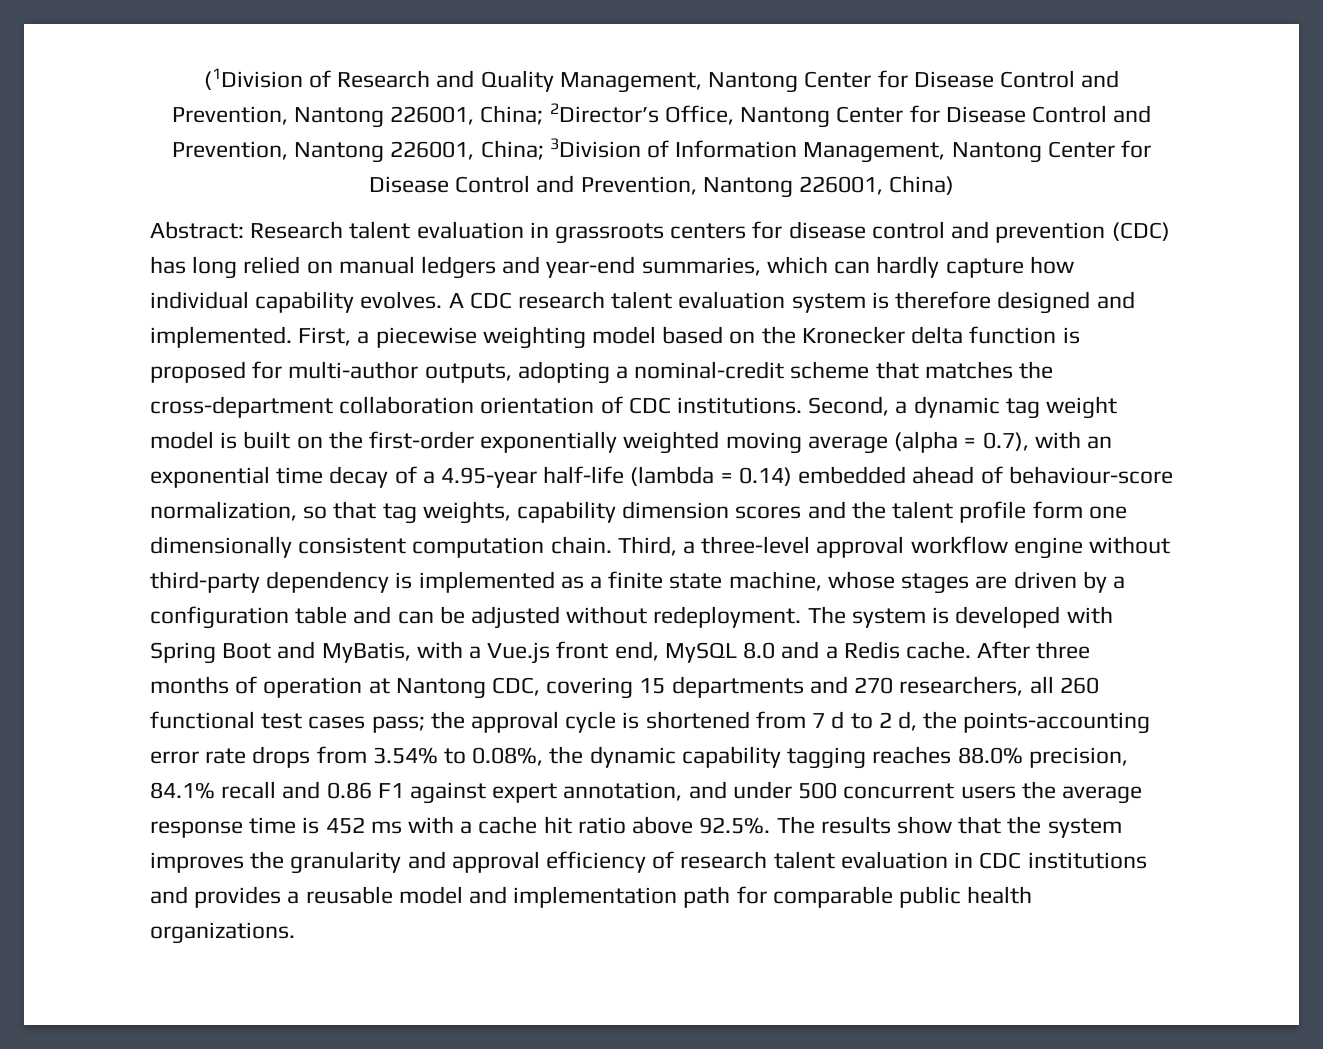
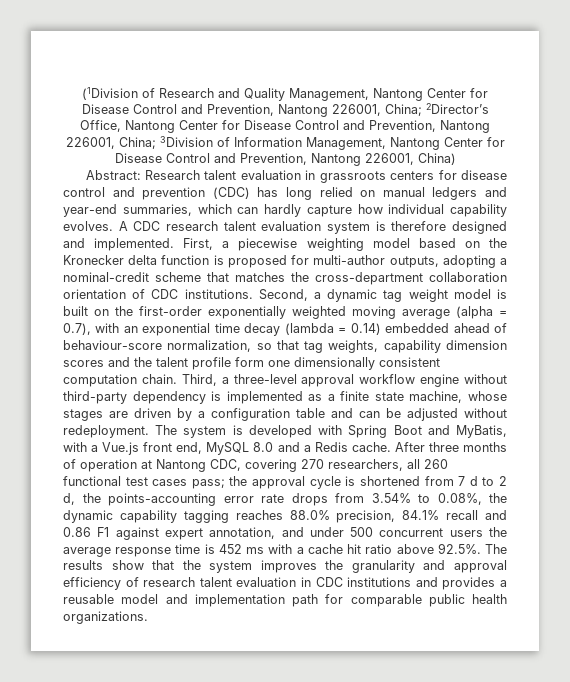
[394,466,625,488] of a 4.95-year half-life -> (281, 329) none
[639,676,848,698] 15 departments and -> (297, 465) none

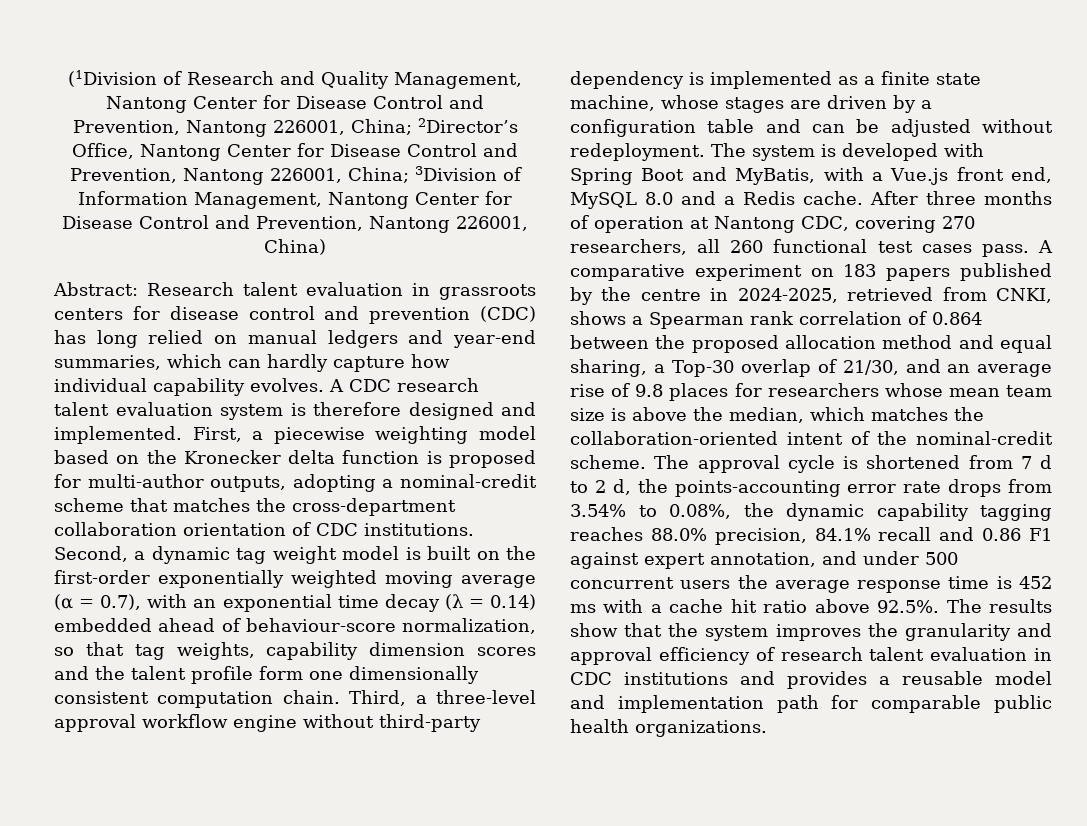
[456,306,493,319] (alpha -> [54,594,73,610] (α
[284,323,334,335] (lambda -> [444,594,463,610] (λ
[191,476,248,489] pass; the -> [981,240,1053,257] [570,263,1052,281] [570,287,1052,305] [570,311,982,329] [570,335,1052,353] [570,359,1052,377] [570,383,1052,401] [570,407,984,423] [570,431,1053,445] [570,455,690,469] pass. A comparative experiment on 183 papers published by the centre in 2024-2025, retrieved from CNKI, shows a Spearman rank correlation of 0.864 between the proposed allocation method and equal sharing, a Top-30 overlap of 21/30, and an average rise of 9.8 places for researchers whose mean team size is above the median, which matches the collaboration-oriented intent of the nominal-credit scheme. The

